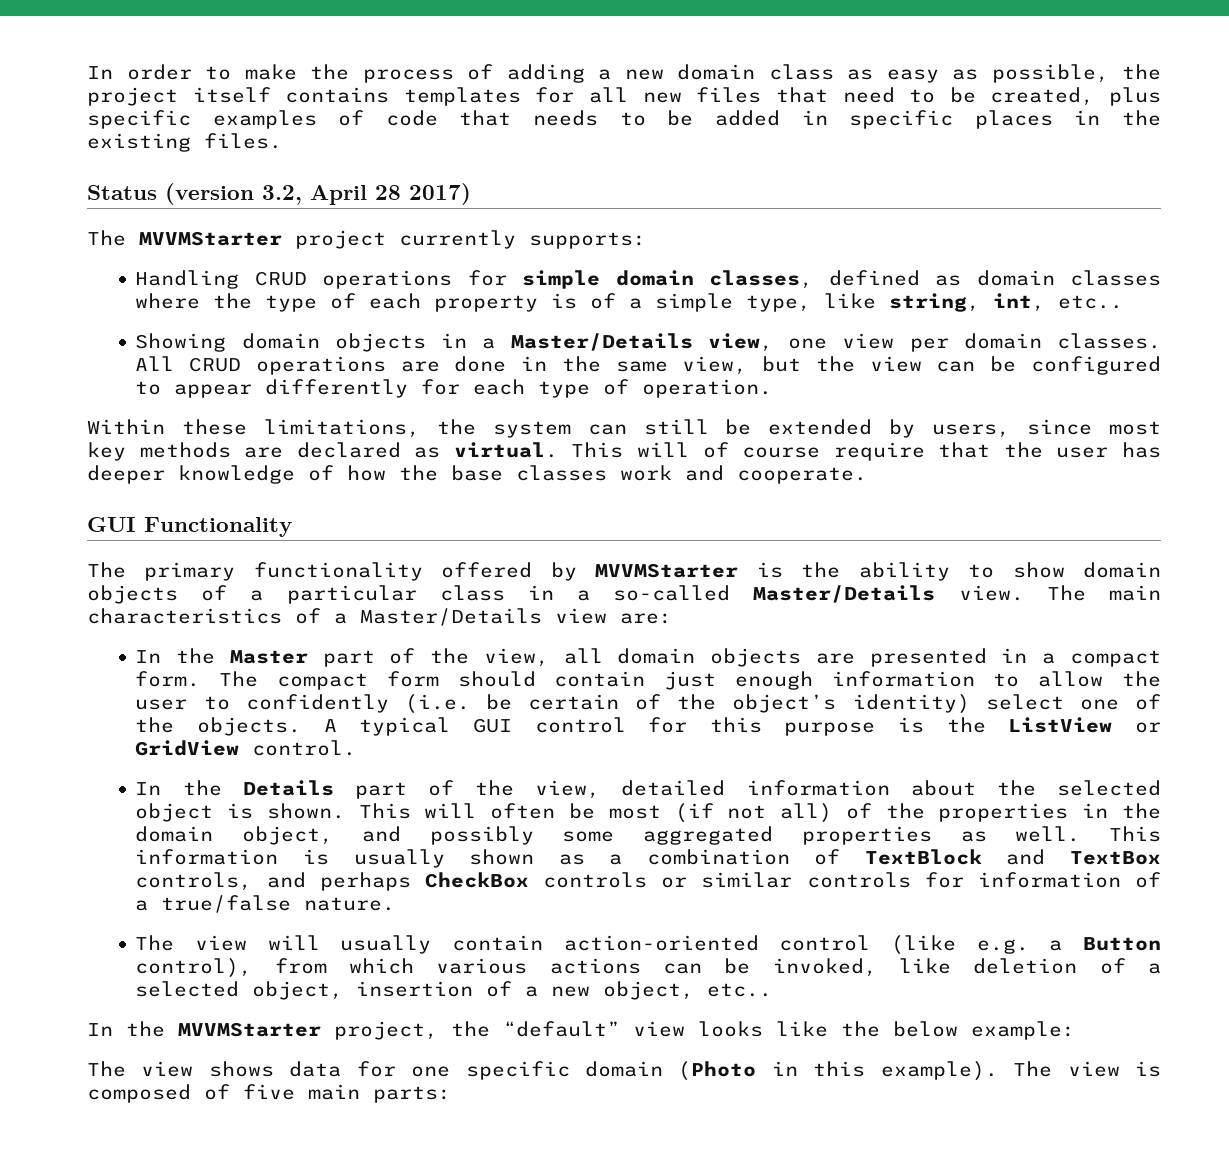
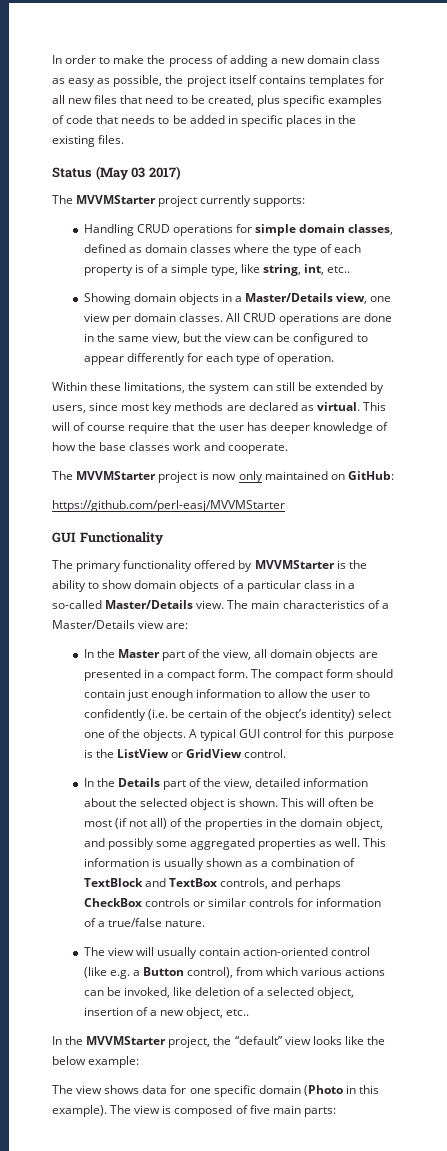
[165,183,401,205] (version 3.2, April 28 -> [95,166,146,180] (May 03
(867, 475) none -> [52,471,394,483] [52,500,285,512] // The MVVMStarter project is now only maintained on GitHub: // https://github.com/perl-easj/MVVMStarter

